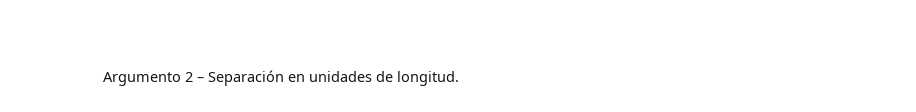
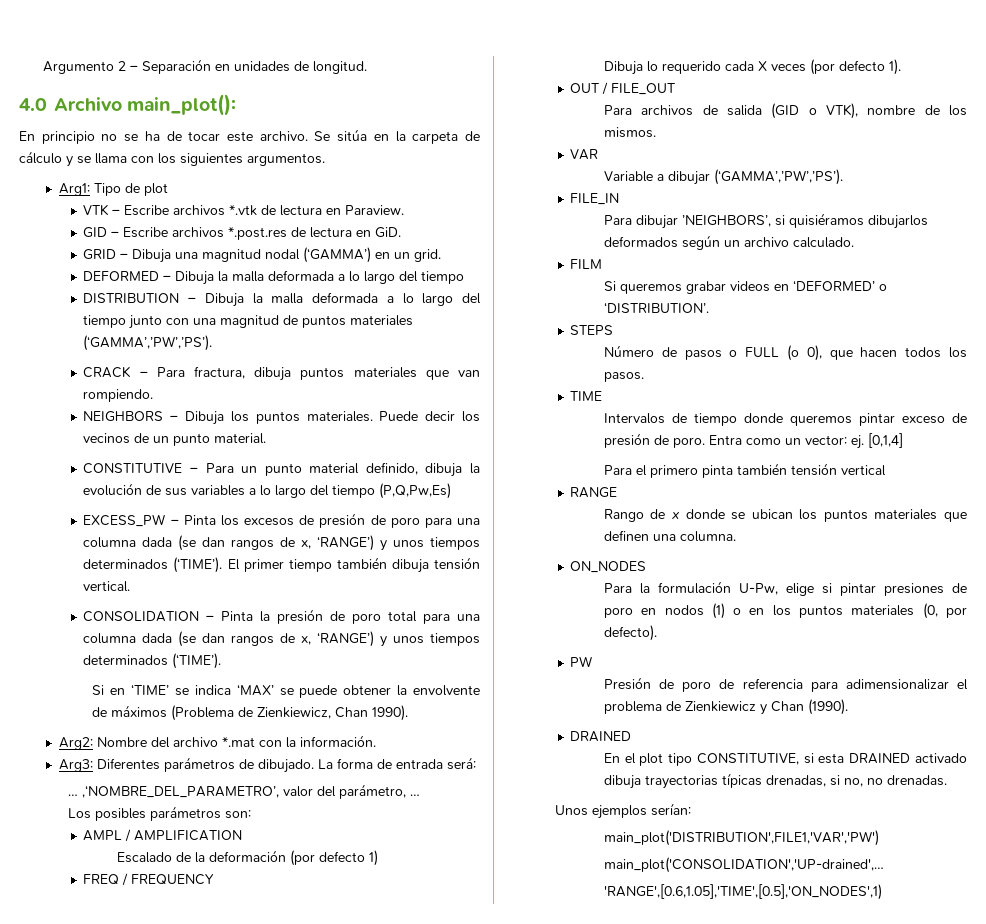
(460, 78) none -> [19,94,237,116] [19,129,481,144] [19,151,325,167] [58,183,168,196] [83,204,405,216] [83,227,402,240] [83,247,442,263] [83,270,465,285] [83,292,481,307] [83,315,414,329] [83,335,213,351] [83,366,481,381] [83,389,154,402] [83,411,481,425] [83,433,267,446] [83,462,481,477] [83,483,452,499] [83,513,481,528] [83,535,481,551] [83,557,480,573] [83,581,131,592] [83,609,480,624] [83,631,481,647] [83,653,222,669] [92,684,480,698] [92,705,409,721] [58,735,376,750] [58,757,476,773] [67,784,420,799] [67,806,251,821] [83,829,243,842] [116,850,378,866] [83,873,215,886] [603,59,901,75] [570,82,676,95] [603,103,968,119] [603,127,656,138] [570,149,599,160] [603,169,843,185] [570,193,620,205] [603,213,928,229] [603,235,854,250] [570,259,603,269] [603,280,887,294] [603,302,709,313] [570,325,614,335] [603,345,968,361] [603,372,644,382] [570,391,603,401] [603,413,967,426] [603,433,903,449] [603,463,886,478] [570,487,618,498] [603,509,967,522] [603,530,736,542] [570,561,647,573] [603,581,967,596] [603,603,968,619] [603,625,657,641] [570,656,593,667] [603,677,968,692] [603,699,848,715] [570,731,632,742] [603,753,967,766] [603,773,947,789] [554,803,691,819] [603,830,879,846] [603,857,884,873] [603,884,882,900] // 4.0 Archivo main_plot(): // En principio no se ha de tocar este archivo. Se sitúa en la carpeta de cálculo y se llama con los siguientes argumentos. // Arg1: Tipo de plot // VTK – Escribe archivos *.vtk de lectura en Paraview. // GID – Escribe archivos *.post.res de lectura en GiD. // GRID – Dibuja una magnitud nodal (‘GAMMA’) en un grid. // DEFORMED – Dibuja la malla deformada a lo largo del tiempo // DISTRIBUTION – Dibuja la malla deformada a lo largo del tiempo junto con una magnitud de puntos materiales (‘GAMMA’,’PW’,’PS’). // CRACK – Para fractura, dibuja puntos materiales que van rompiendo. // NEIGHBORS – Dibuja los puntos materiales. Puede decir los vecinos de un punto material. // CONSTITUTIVE – Para un punto material definido, dibuja la evolución de sus variables a lo largo del tiempo (P,Q,Pw,Es) // EXCESS_PW – Pinta los excesos de presión de poro para una columna dada (se dan rangos de x, ‘RANGE’) y unos tiempos determinados (‘TIME’). El primer tiempo también dibuja tensión vertical. // CONSOLIDATION – Pinta la presión de poro total para una columna dada (se dan rangos de x, ‘RANGE’) y unos tiempos determinados (‘TIME’). // Si en ‘TIME’ se indica ‘MAX’ se puede obtener la envolvente de máximos (Problema de Zienkiewicz, Chan 1990). // Arg2: Nombre del archivo *.mat con la información. // Arg3: Diferentes parámetros de dibujado. La forma de entrada será: // … ,‘NOMBRE_DEL_PARAMETRO’, valor del parámetro, … // Los posibles parámetros son: // AMPL / AMPLIFICATION // Escalado de la deformación (por defecto 1) // FREQ / FREQUENCY // Dibuja lo requerido cada X veces (por defecto 1). // OUT / FILE_OUT // Para archivos de salida (GID o VTK), nombre de los mismos. // VAR // Variable a dibujar (‘GAMMA’,’PW’,’PS’). // FILE_IN // Para dibujar ’NEIGHBORS’, si quisiéramos dibujarlos deformados según un archivo calculado. // FILM // Si queremos grabar videos en ‘DEFORMED’ o ‘DISTRIBUTION’. // STEPS // Número de pasos o FULL (o 0), que hacen todos los pasos. // TIME // Intervalos de tiempo donde queremos pintar exceso de presión de poro. Entra como un vector: ej. [0,1,4] // Para el primero pinta también tensión vertical // RANGE // Rango de x donde se ubican los puntos materiales que definen una columna. // ON_NODES // Para la formulación U-Pw, elige si pintar presiones de poro en nodos (1) o en los puntos materiales (0, por defecto). // PW // Presión de poro de referencia para adimensionalizar el problema de Zienkiewicz y Chan (1990). // DRAINED // En el plot tipo CONSTITUTIVE, si esta DRAINED activado dibuja trayectorias típicas drenadas, si no, no drenadas. // Unos ejemplos serían: // main_plot('DISTRIBUTION',FILE1,'VAR','PW') // main_plot('CONSOLIDATION','UP-drained',… // 'RANGE',[0.6,1.05],'TIME',[0.5],'ON_NODES',1)

